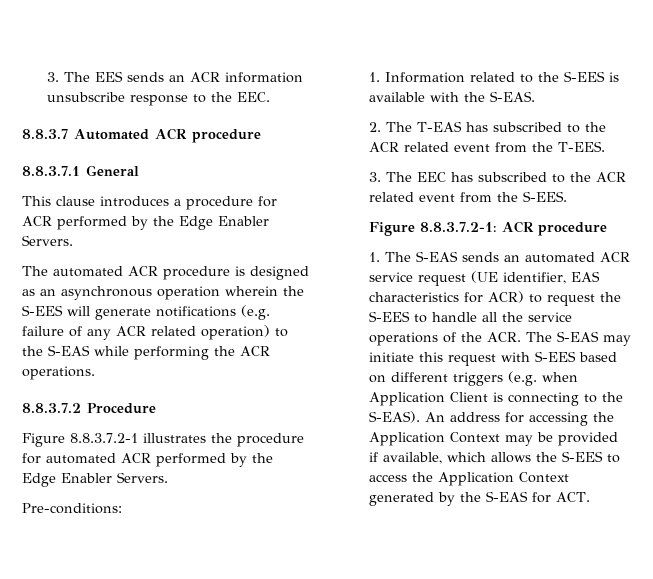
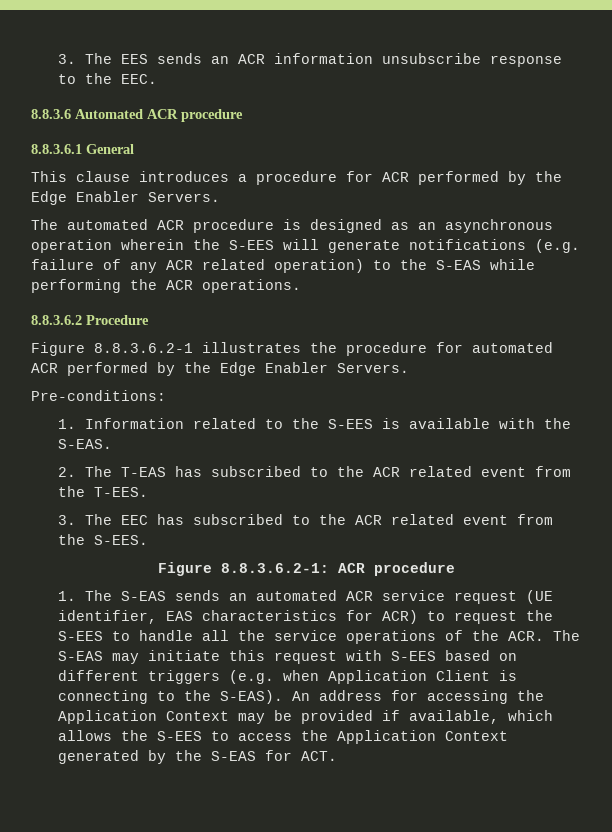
[22,129,68,139] 8.8.3.7 -> [31,109,71,119] 8.8.3.6
[22,166,80,176] 8.8.3.7.1 -> [31,144,82,154] 8.8.3.6.1
[22,403,81,413] 8.8.3.7.2 -> [31,315,82,325] 8.8.3.6.2
[70,433,138,443] 8.8.3.7.2-1 -> [94,343,193,353] 8.8.3.6.2-1
[419,222,497,232] 8.8.3.7.2-1: -> [220,563,329,573] 8.8.3.6.2-1:

